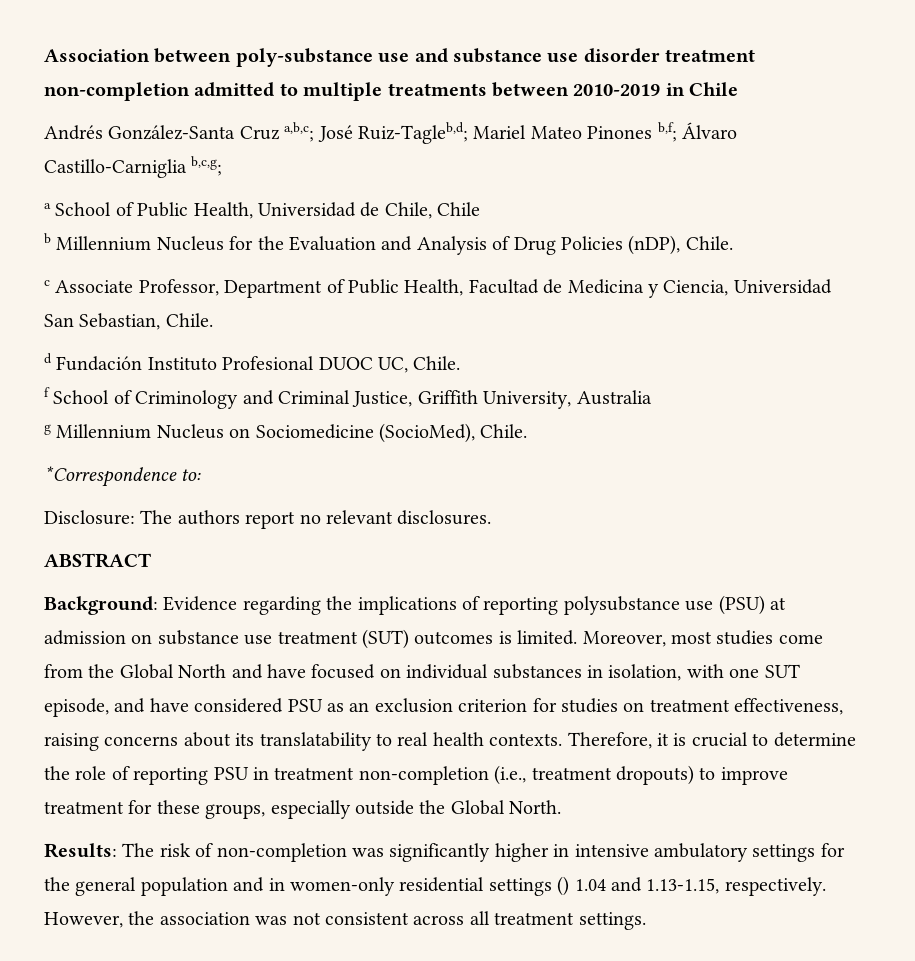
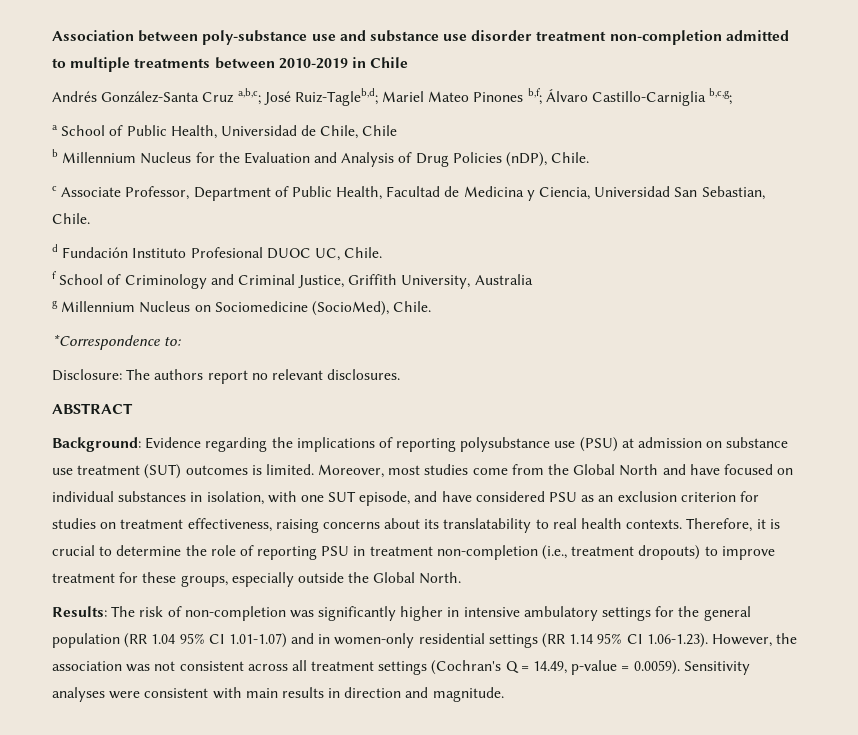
(228, 886) none -> [124,633,287,648] (RR 1.04 95% CI 1.01-1.07)
[557,876,826,896] () 1.04 and 1.13-1.15, respectively. -> [542,633,708,648] (RR 1.14 95% CI 1.06-1.23).
[578,912,646,930] settings. -> [378,660,750,675] [52,687,504,702] settings (Cochran's Q = 14.49, p-value = 0.0059). Sensitivity analyses were consistent with main results in direction and magnitude.

